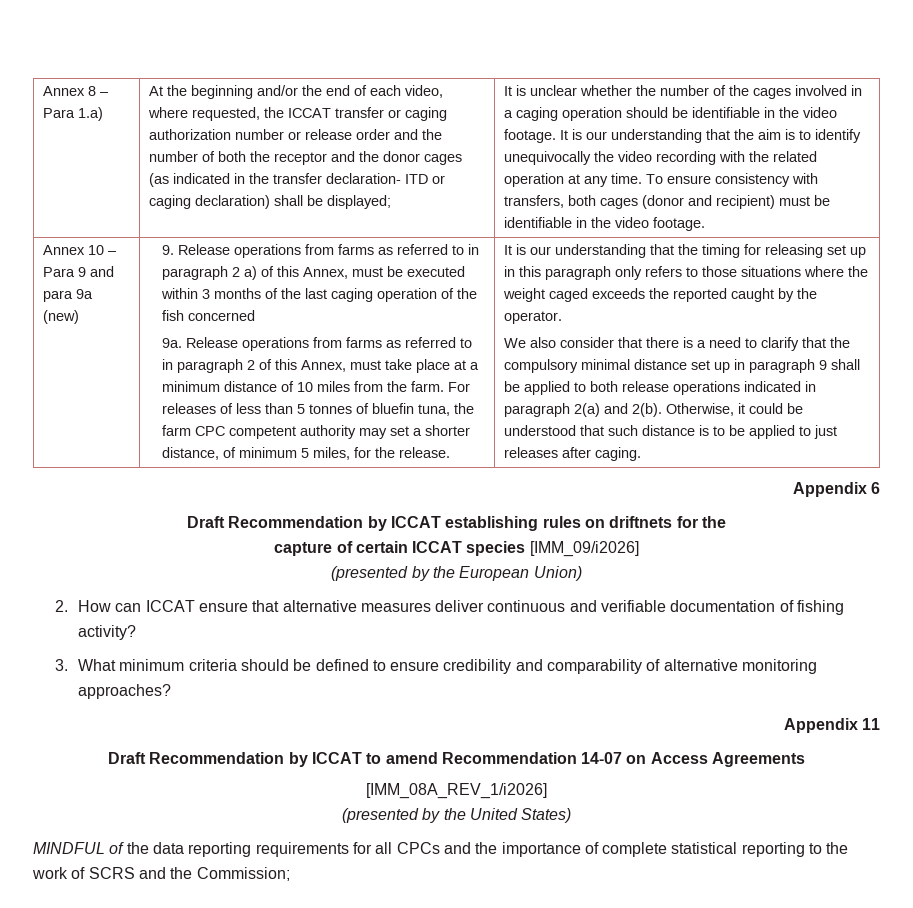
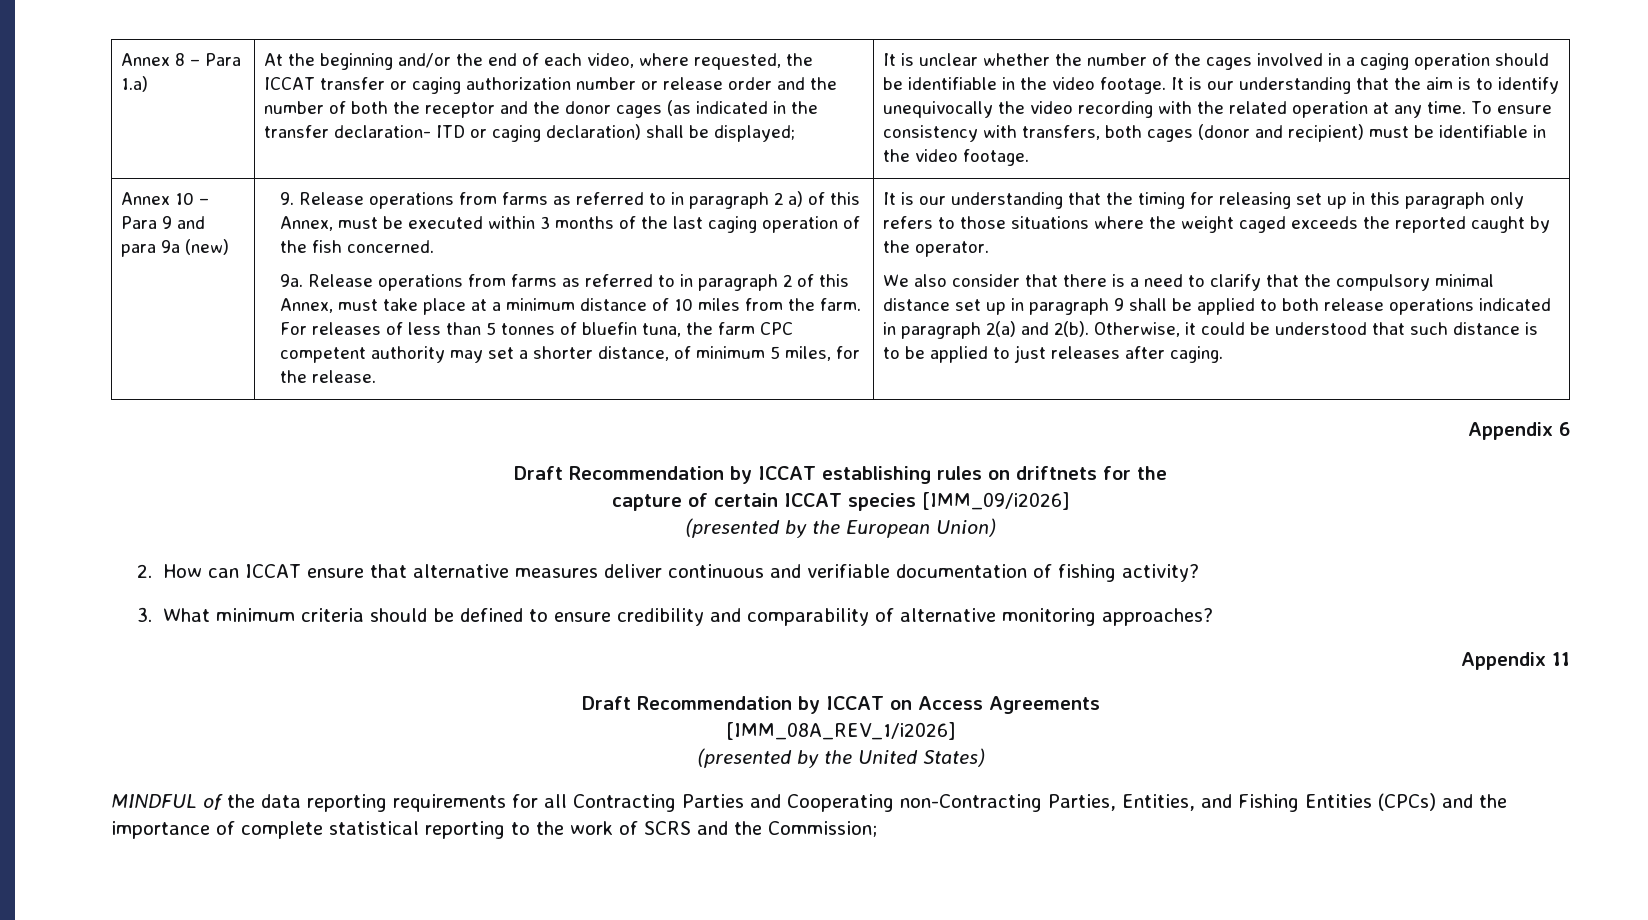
[188,310,256,321] concerned -> [346,240,434,253] concerned.
[366,752,623,764] to amend Recommendation 14-07 -> (884, 703) none
[396,842,440,854] CPCs -> [573,793,1436,812] Contracting Parties and Cooperating non-Contracting Parties, Entities, and Fishing Entities (CPCs)

